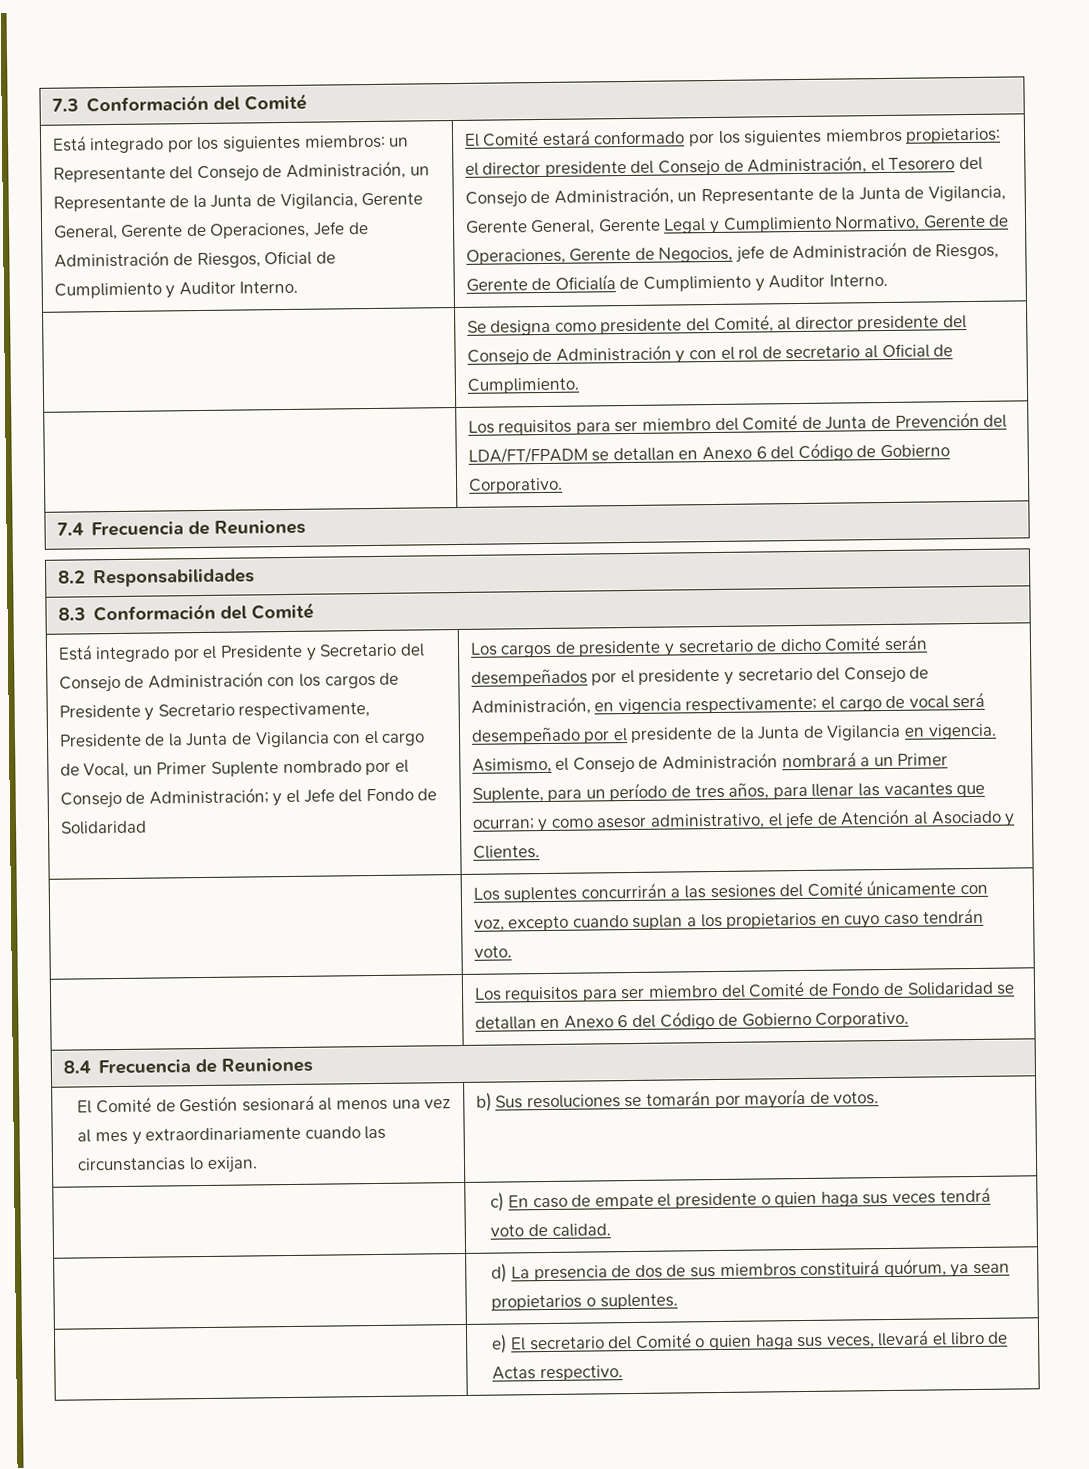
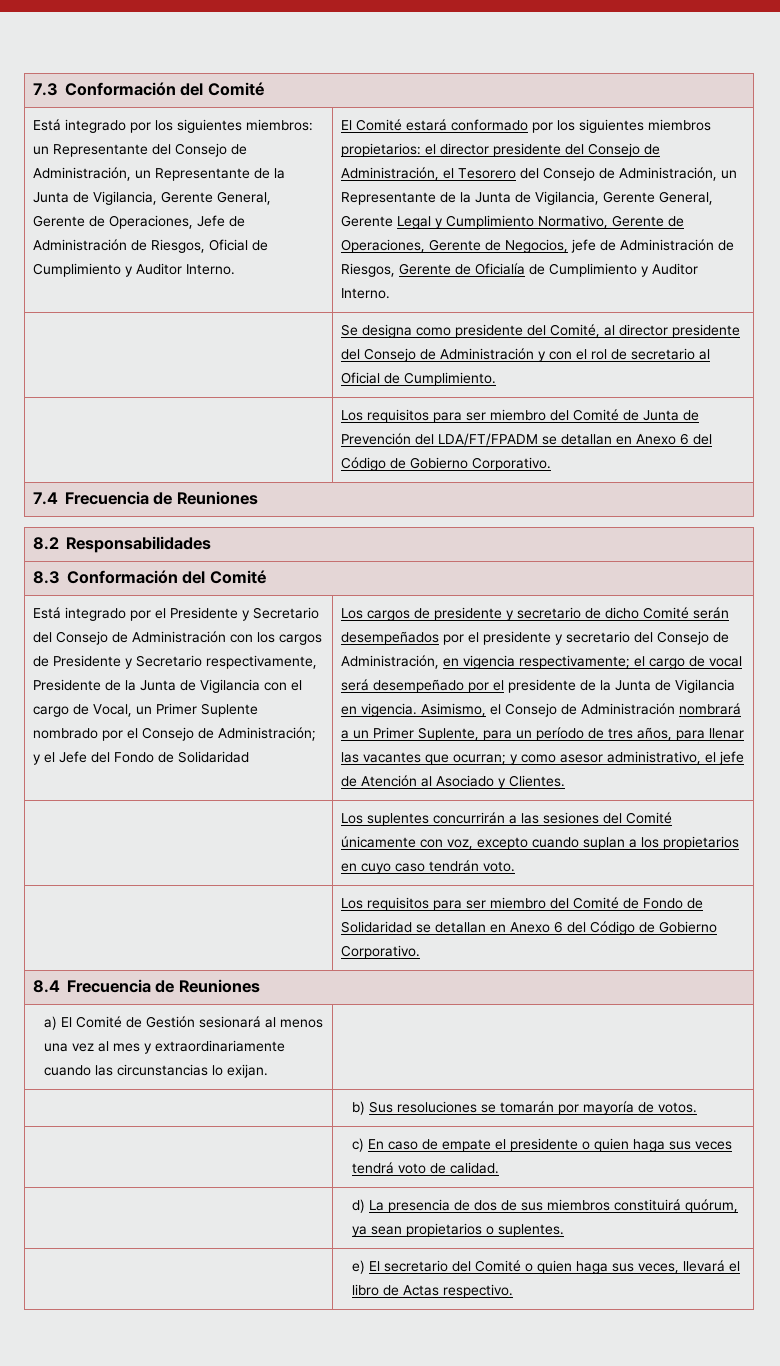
(314, 1065) none -> [43,1016,57,1030] a)
(258, 1164) none -> (268, 1071) // |

